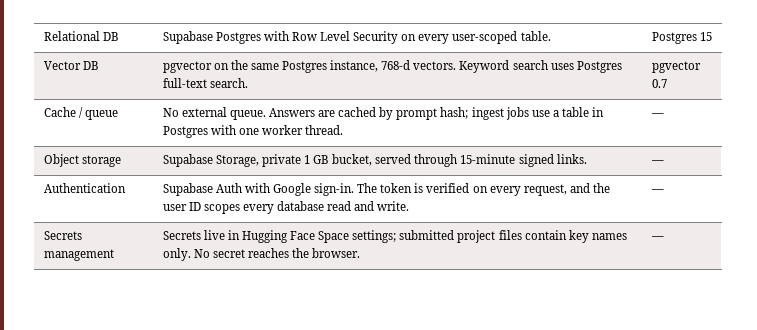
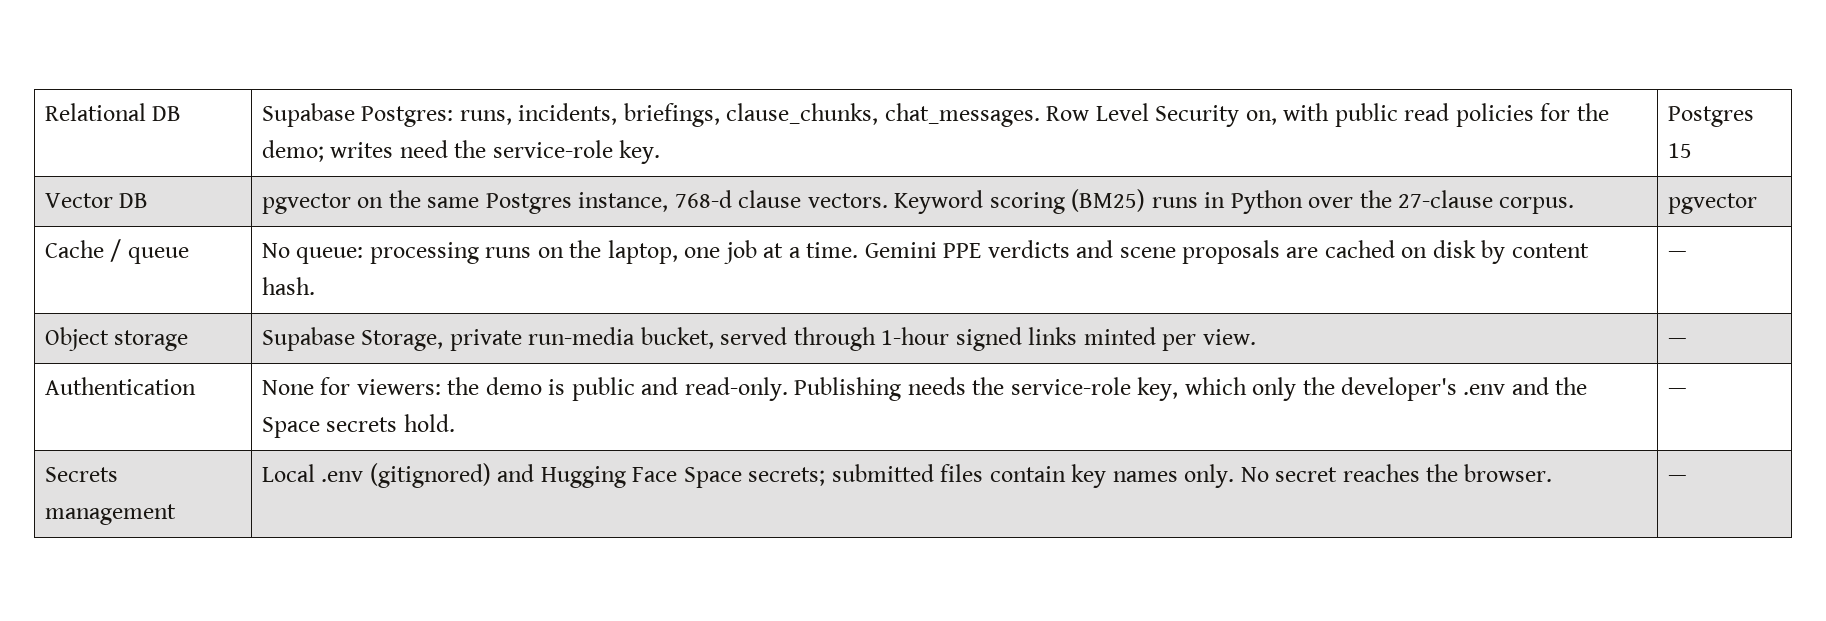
[215,31,551,44] Postgres with Row Level Security on every user-scoped table. -> [361,103,1609,127] [261,140,661,164] Postgres: runs, incidents, briefings, clause_chunks, chat_messages. Row Level Security on, with public read policies for the demo; writes need the service-role key.
(411, 65) none -> [738,190,802,208] clause
[512,60,622,73] [162,78,248,88] [651,61,701,73] [651,79,667,88] search uses Postgres full-text search. | pgvector 0.7 -> [989,189,1575,214] [1667,193,1757,214] scoring (BM25) runs in Python over the 27-clause corpus. | pgvector
[181,107,605,120] [162,125,344,138] external queue. Answers are cached by prompt hash; ingest jobs use a table in Postgres with one worker thread. -> [296,240,1589,264] [261,277,315,295] queue: processing runs on the laptop, one job at a time. Gemini PPE verdicts and scene proposals are cached on disk by content hash.
[303,155,330,164] 1 GB -> [528,327,636,345] run-media
[460,154,587,167] [650,160,664,164] [43,183,126,193] [162,183,611,196] [162,201,410,214] [650,189,664,193] [43,231,82,240] [43,249,114,261] [162,230,496,243] 15-minute signed links. | — // Authentication | Supabase Auth with Google sign-in. The token is verified on every request, and the user ID scopes every database read and write. | — // Secrets management | Secrets live in Hugging Face Space settings; submitted project -> [881,327,1256,351] [1667,338,1687,345] [44,377,196,395] [261,377,1588,401] [261,414,455,438] [1667,388,1687,395] [44,467,118,482] [44,504,176,525] [261,463,934,488] 1-hour signed links minted per view. | — // Authentication | None for viewers: the demo is public and read-only. Publishing needs the service-role key, which only the developer's .env and the Space secrets hold. | — // Secrets management | Local .env (gitignored) and Hugging Face Space secrets; submitted

